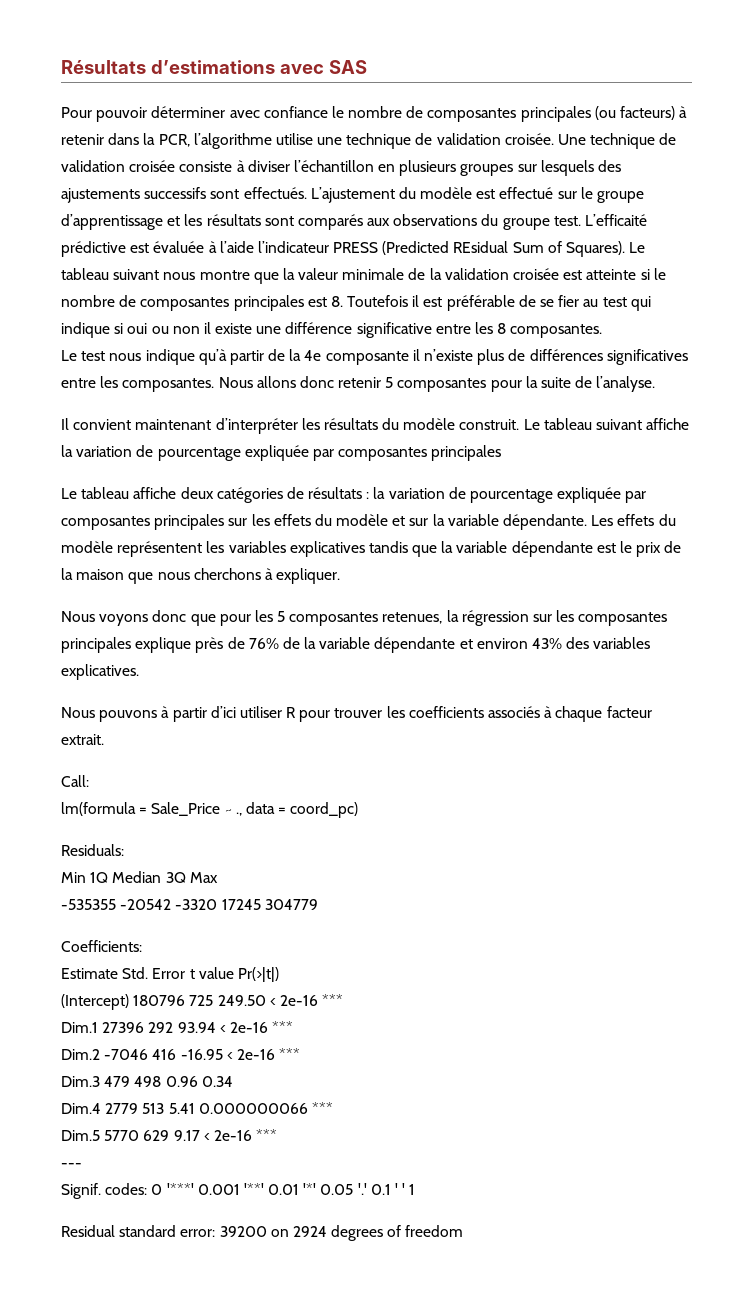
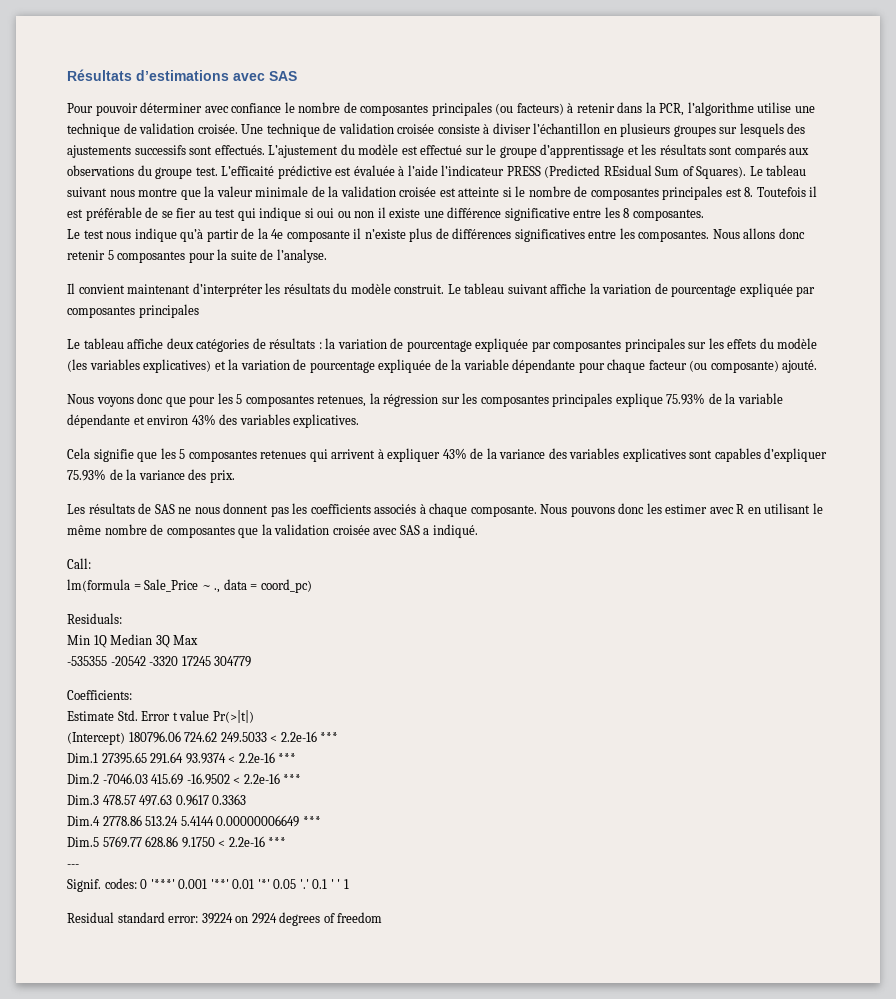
[392,514,676,530] [61,541,682,557] [61,568,341,584] et sur la variable dépendante. Les effets du modèle représentent les variables explicatives tandis que la variable dépendante est le prix de la maison que nous cherchons à expliquer. -> [67,359,818,373] (les variables explicatives) et la variation de pourcentage expliquée de la variable dépendante pour chaque facteur (ou composante) ajouté.
[195,637,279,653] près de 76% -> [666,393,706,405] 75.93%
[61,706,383,722] Nous pouvons à partir d’ici utiliser R pour trouver -> [67,448,828,462] [67,469,235,483] [67,503,289,517] Cela signifie que les 5 composantes retenues qui arrivent à expliquer 43% de la variance des variables explicatives sont capables d’expliquer 75.93% de la variance des prix. // Les résultats de SAS ne nous donnent pas
[606,706,652,718] [61,734,104,745] facteur extrait. -> [470,503,823,517] [67,524,478,538] composante. Nous pouvons donc les estimer avec R en utilisant le même nombre de composantes que la validation croisée avec SAS a indiqué.
[133,994,344,1006] [61,1021,294,1033] [61,1048,301,1060] [61,1076,233,1087] [61,1102,333,1114] [61,1130,252,1141] 180796 725 249.50 < 2e-16 *** // Dim.1 27396 292 93.94 < 2e-16 *** // Dim.2 -7046 416 -16.95 < 2e-16 *** // Dim.3 479 498 0.96 0.34 // Dim.4 2779 513 5.41 0.000000066 *** // Dim.5 5770 629 9.17 < 2e-16 -> [128,731,339,743] [67,752,297,764] [67,773,302,785] [67,794,247,806] [67,815,321,827] [67,836,265,848] 180796.06 724.62 249.5033 < 2.2e-16 *** // Dim.1 27395.65 291.64 93.9374 < 2.2e-16 *** // Dim.2 -7046.03 415.69 -16.9502 < 2.2e-16 *** // Dim.3 478.57 497.63 0.9617 0.3363 // Dim.4 2778.86 513.24 5.4144 0.00000006649 *** // Dim.5 5769.77 628.86 9.1750 < 2.2e-16
[219,1226,267,1237] 39200 -> [201,913,233,924] 39224

